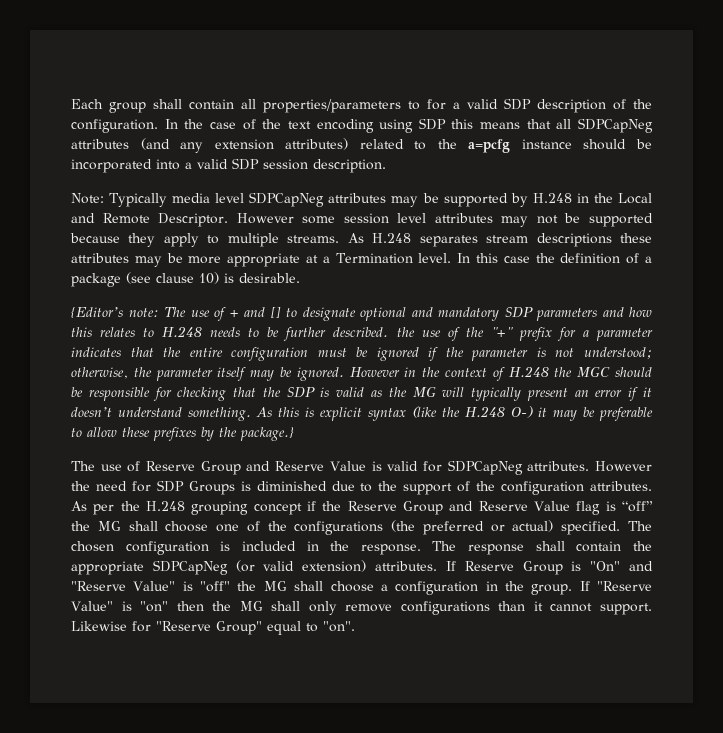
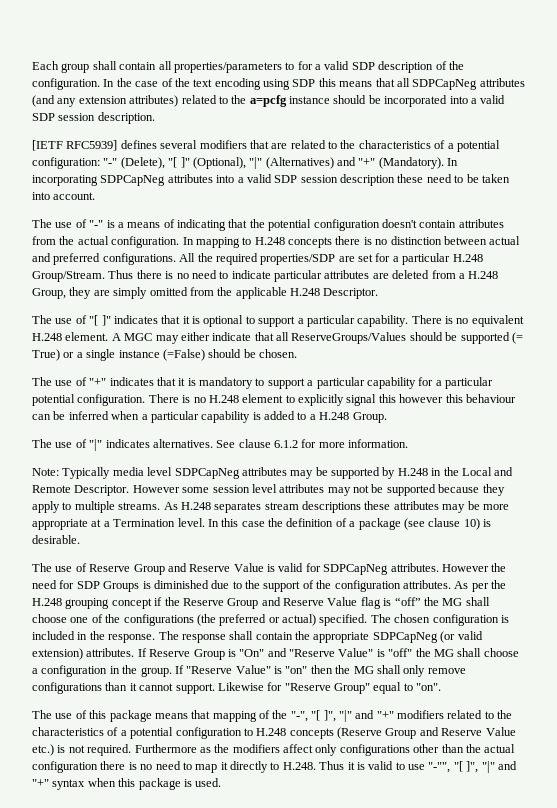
(386, 166) none -> [32,140,500,152] [32,157,459,169] [32,174,510,186] [32,192,96,200] [32,219,504,231] [32,236,521,248] [32,253,483,265] [32,270,499,282] [32,287,379,299] [32,315,524,327] [32,332,523,344] [32,349,297,361] [32,377,493,389] [32,394,516,406] [32,411,387,423] [32,439,409,451] // [IETF RFC5939] defines several modifiers that are related to the characteristics of a potential configuration: "-" (Delete), "[ ]" (Optional), "|" (Alternatives) and "+" (Mandatory). In incorporating SDPCapNeg attributes into a valid SDP session description these need to be taken into account. // The use of "-" is a means of indicating that the potential configuration doesn't contain attributes from the actual configuration. In mapping to H.248 concepts there is no distinction between actual and preferred configurations. All the required properties/SDP are set for a particular H.248 Group/Stream. Thus there is no need to indicate particular attributes are deleted from a H.248 Group, they are simply omitted from the applicable H.248 Descriptor. // The use of "[ ]" indicates that it is optional to support a particular capability. There is no equivalent H.248 element. A MGC may either indicate that all ReserveGroups/Values should be supported (= True) or a single instance (=False) should be chosen. // The use of "+" indicates that it is mandatory to support a particular capability for a particular potential configuration. There is no H.248 element to explicitly signal this however this behaviour can be inferred when a particular capability is added to a H.248 Group. // The use of "|" indicates alternatives. See clause 6.1.2 for more information.
[71,307,652,321] [71,326,653,341] [71,347,653,361] [71,366,653,381] [71,387,652,401] [71,406,653,421] [71,427,294,441] // {Editor’s note: The use of + and [] to designate optional and mandatory SDP parameters and how this relates to H.248 needs to be further described. the use of the "+" prefix for a parameter indicates that the entire configuration must be ignored if the parameter is not understood; otherwise, the parameter itself may be ignored. However in the context of H.248 the MGC should be responsible for checking that the SDP is valid as the MG will typically present an error if it doesn’t understand something. As this is explicit syntax (like the H.248 O-) it may be preferable to allow these prefixes by the package.} -> (80, 539) none
(355, 626) none -> [32,710,513,722] [32,727,516,739] [32,744,516,756] [32,761,517,773] [32,778,222,790] // The use of this package means that mapping of the "-", "[ ]", "|" and "+" modifiers related to the characteristics of a potential configuration to H.248 concepts (Reserve Group and Reserve Value etc.) is not required. Furthermore as the modifiers affect only configurations other than the actual configuration there is no need to map it directly to H.248. Thus it is valid to use "-"", "[ ]", "|" and "+" syntax when this package is used.

